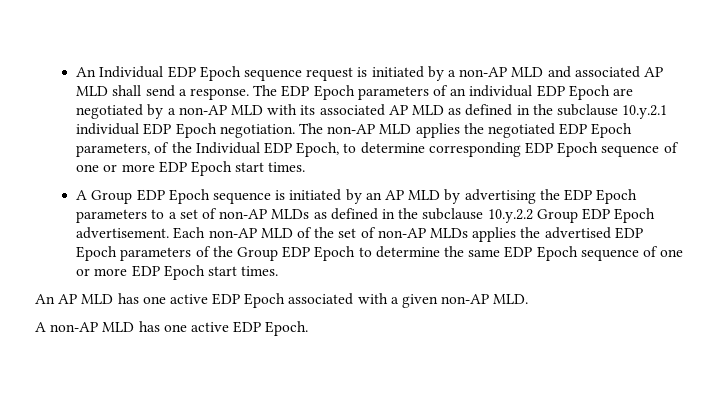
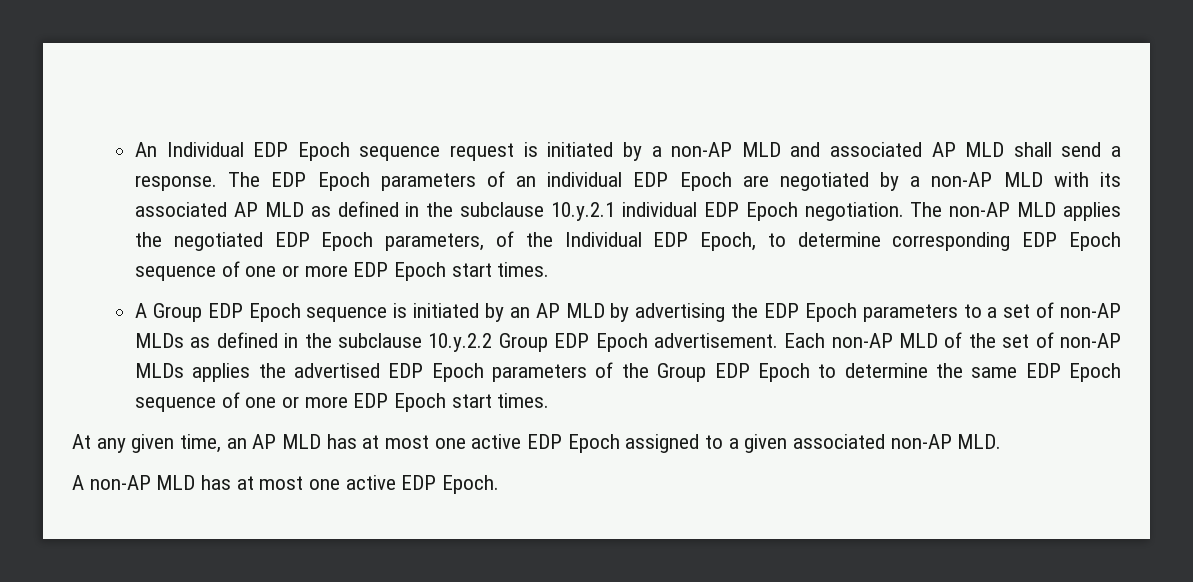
[35,294,55,304] An -> [72,434,247,453] At any given time, an
(139, 298) none -> [362,435,430,449] at most
[288,293,388,305] associated with -> [625,434,724,453] assigned to
(439, 301) none -> [793,434,886,449] associated
(160, 326) none -> [236,476,304,490] at most

